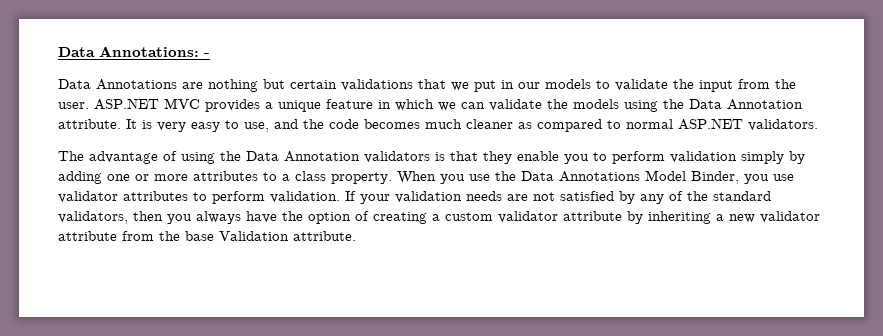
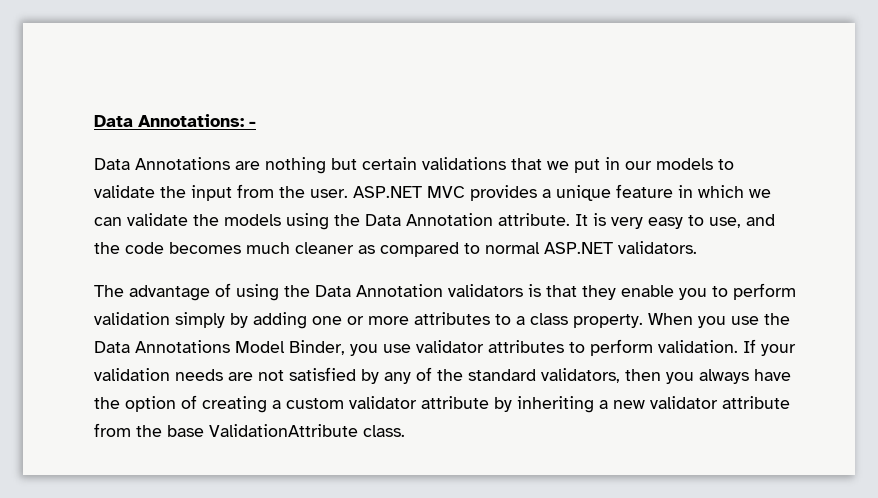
[219,231,356,241] Validation attribute. -> [209,424,405,437] ValidationAttribute class.

